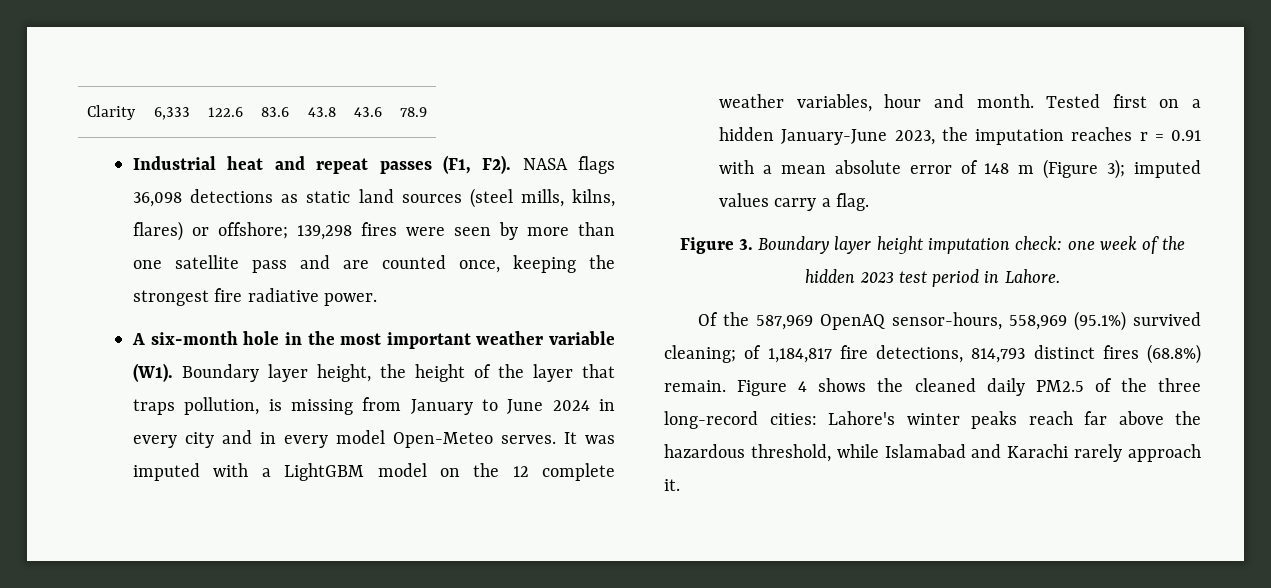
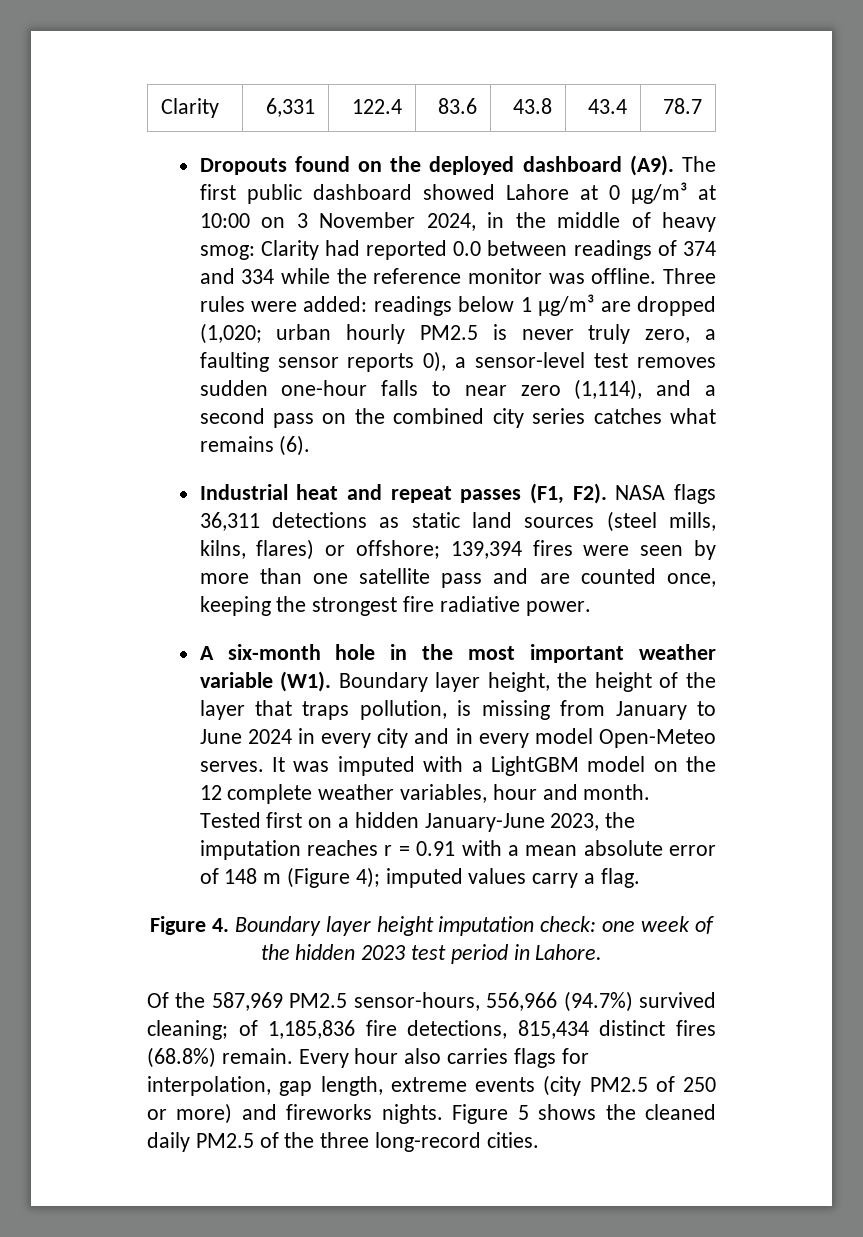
[154,107,191,120] [208,107,244,117] 6,333 | 122.6 -> [266,98,316,117] [352,99,403,114] 6,331 | 122.4
[354,107,383,117] [400,107,428,117] 43.6 | 78.9 -> [588,99,628,114] [663,98,703,114] [199,155,716,176] [199,182,716,204] [199,212,717,232] [199,240,716,260] [199,268,717,284] [199,294,717,316] [199,323,716,344] [199,351,716,372] [199,379,716,400] [199,408,716,428] [199,435,311,456] 43.4 | 78.7 // Dropouts found on the deployed dashboard (A9). The first public dashboard showed Lahore at 0 µg/m³ at 10:00 on 3 November 2024, in the middle of heavy smog: Clarity had reported 0.0 between readings of 374 and 334 while the reference monitor was offline. Three rules were added: readings below 1 µg/m³ are dropped (1,020; urban hourly PM2.5 is never truly zero, a faulting sensor reports 0), a sensor-level test removes sudden one-hour falls to near zero (1,114), and a second pass on the combined city series catches what remains (6).
[133,192,183,207] 36,098 -> [199,512,260,531] 36,311
[297,225,353,240] 139,298 -> [450,541,522,559] 139,394
[1107,159,1126,179] 3); -> [355,867,380,888] 4);
[738,239,753,250] 3. -> [212,918,230,932] 4.
[819,311,1126,331] OpenAQ sensor-hours, 558,969 (95.1%) -> [289,991,633,1012] PM2.5 sensor-hours, 556,966 (94.7%)
[767,348,832,363] 1,184,817 -> [268,1020,356,1039] 1,185,836
[971,348,1026,363] 814,793 -> [517,1020,589,1039] 815,434
[737,380,808,396] Figure 4 -> [298,1048,589,1068] [147,1075,716,1096] [147,1103,529,1124] Every hour also carries flags for interpolation, gap length, extreme events (city PM2.5 of 250 or more) and fireworks nights. Figure 5
[769,411,1201,429] [664,444,1201,462] [664,479,680,491] cities: Lahore's winter peaks reach far above the hazardous threshold, while Islamabad and Karachi rarely approach it. -> [486,1132,539,1148] cities.

